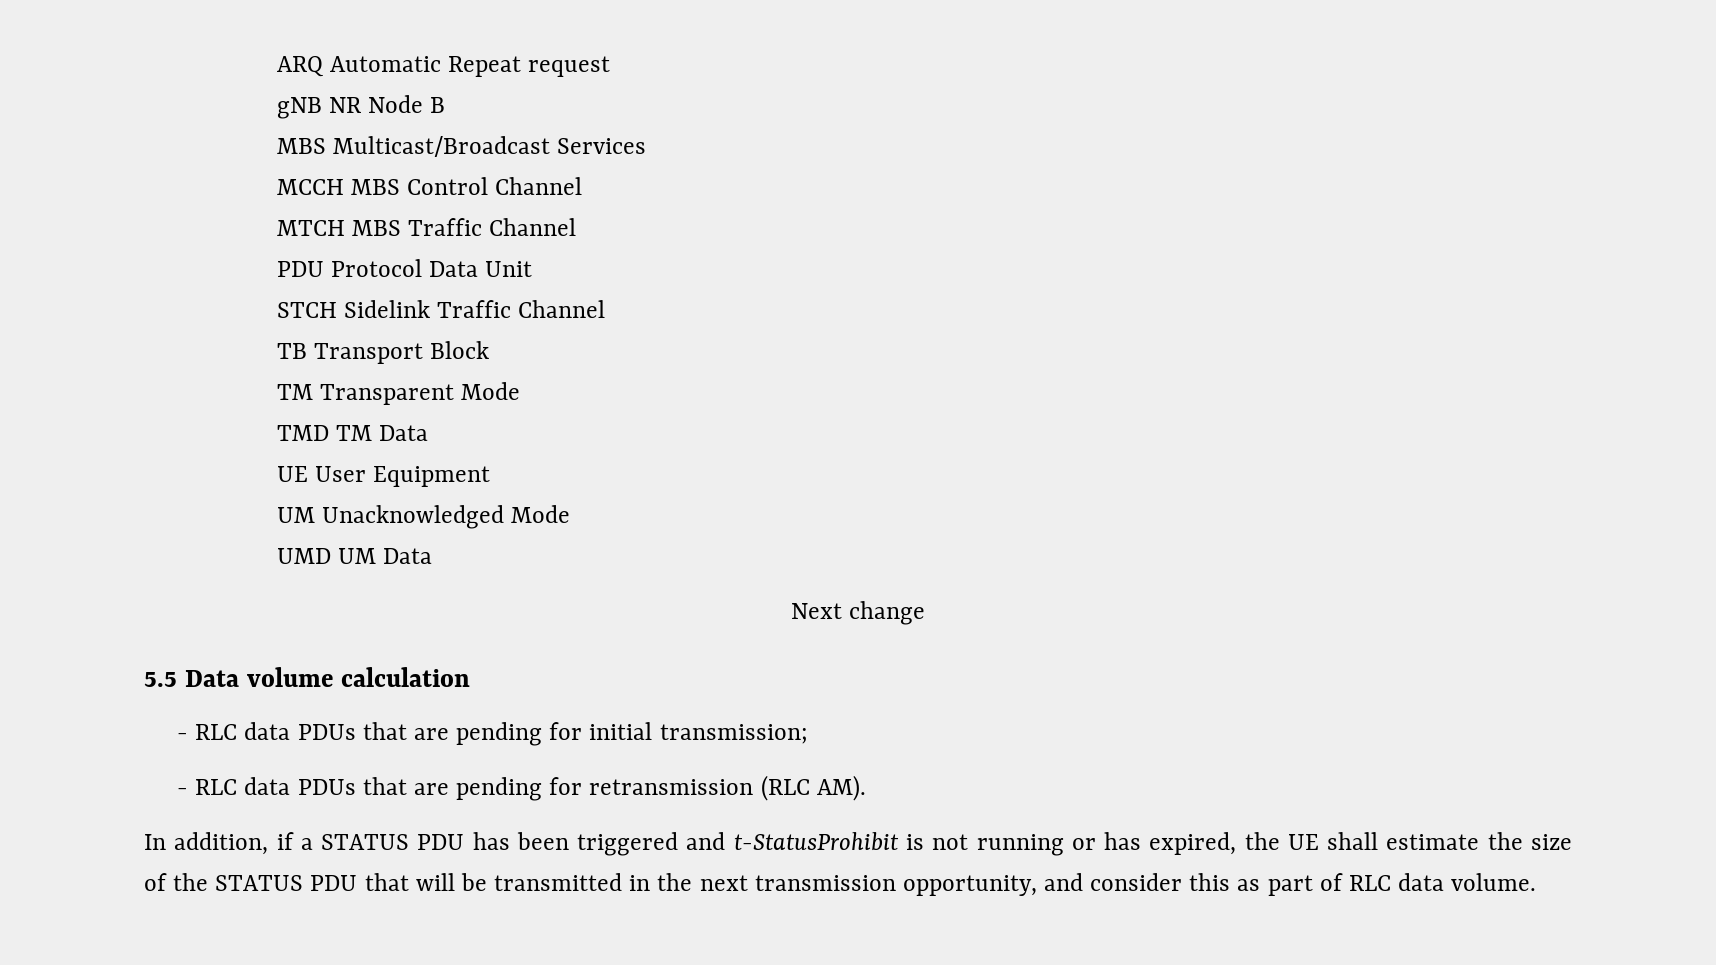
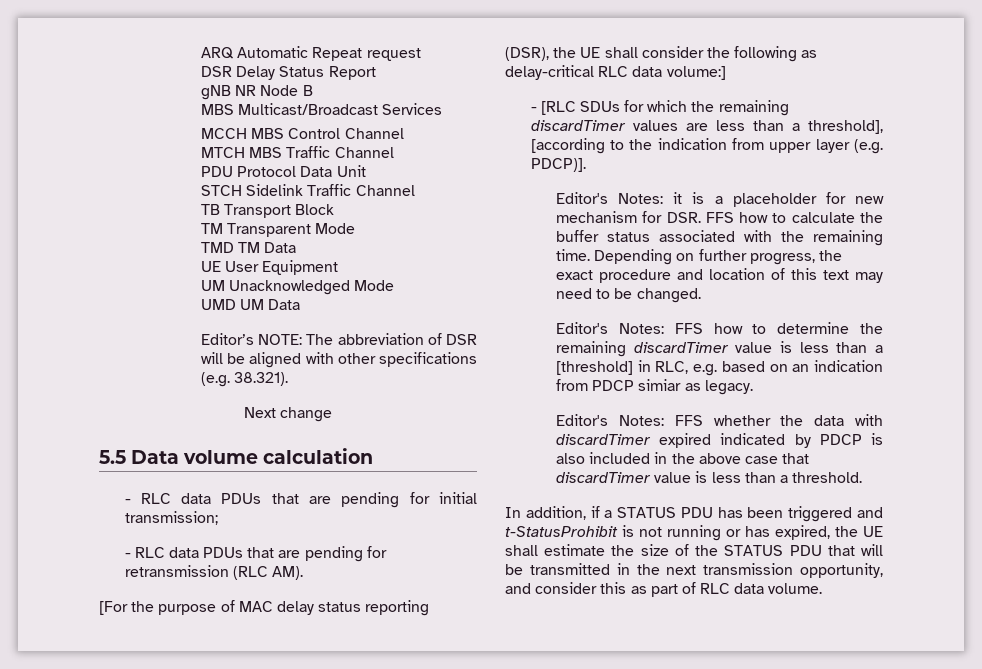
(611, 66) none -> [201,66,376,80] // DSR Delay Status Report
(432, 556) none -> [201,333,477,345] [201,352,477,368] [201,372,289,387] // Editor’s NOTE: The abbreviation of DSR will be aligned with other specifications (e.g. 38.321).
(866, 788) none -> [99,600,430,616] [505,46,818,62] [505,65,726,80] [530,100,789,116] [530,120,883,134] [530,138,883,154] [530,158,586,172] [556,192,884,207] [556,211,883,223] [556,230,883,246] [556,249,842,265] [556,268,883,283] [556,288,701,303] [556,322,883,334] [556,341,883,357] [556,360,883,376] [556,379,753,395] [556,414,883,426] [556,433,883,448] [556,452,810,464] [556,471,863,483] // [For the purpose of MAC delay status reporting (DSR), the UE shall consider the following as delay-critical RLC data volume:] // - [RLC SDUs for which the remaining discardTimer values are less than a threshold], [according to the indication from upper layer (e.g. PDCP)]. // Editor's Notes: it is a placeholder for new mechanism for DSR. FFS how to calculate the buffer status associated with the remaining time. Depending on further progress, the exact procedure and location of this text may need to be changed. // Editor's Notes: FFS how to determine the remaining discardTimer value is less than a [threshold] in RLC, e.g. based on an indication from PDCP simiar as legacy. // Editor's Notes: FFS whether the data with discardTimer expired indicated by PDCP is also included in the above case that discardTimer value is less than a threshold.

